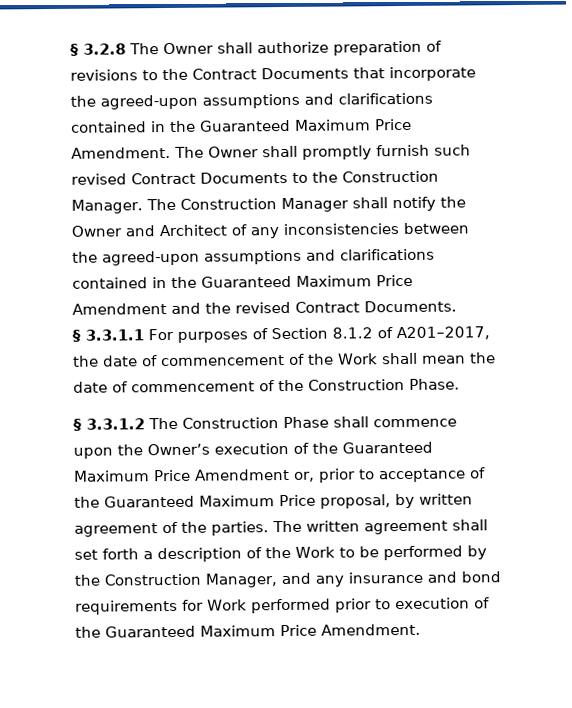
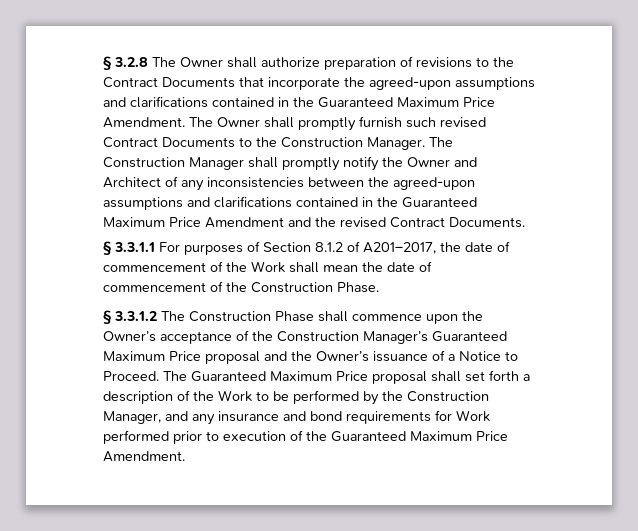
(388, 203) none -> [282,157,340,171] promptly
[214,441,433,455] [73,467,486,483] [74,493,473,509] [74,520,448,537] execution of the Guaranteed Maximum Price Amendment or, prior to acceptance of the Guaranteed Maximum Price proposal, by written agreement of the parties. The written agreement -> [160,330,507,344] [103,350,518,364] [103,371,427,384] acceptance of the Construction Manager’s Guaranteed Maximum Price proposal and the Owner’s issuance of a Notice to Proceed. The Guaranteed Maximum Price proposal

